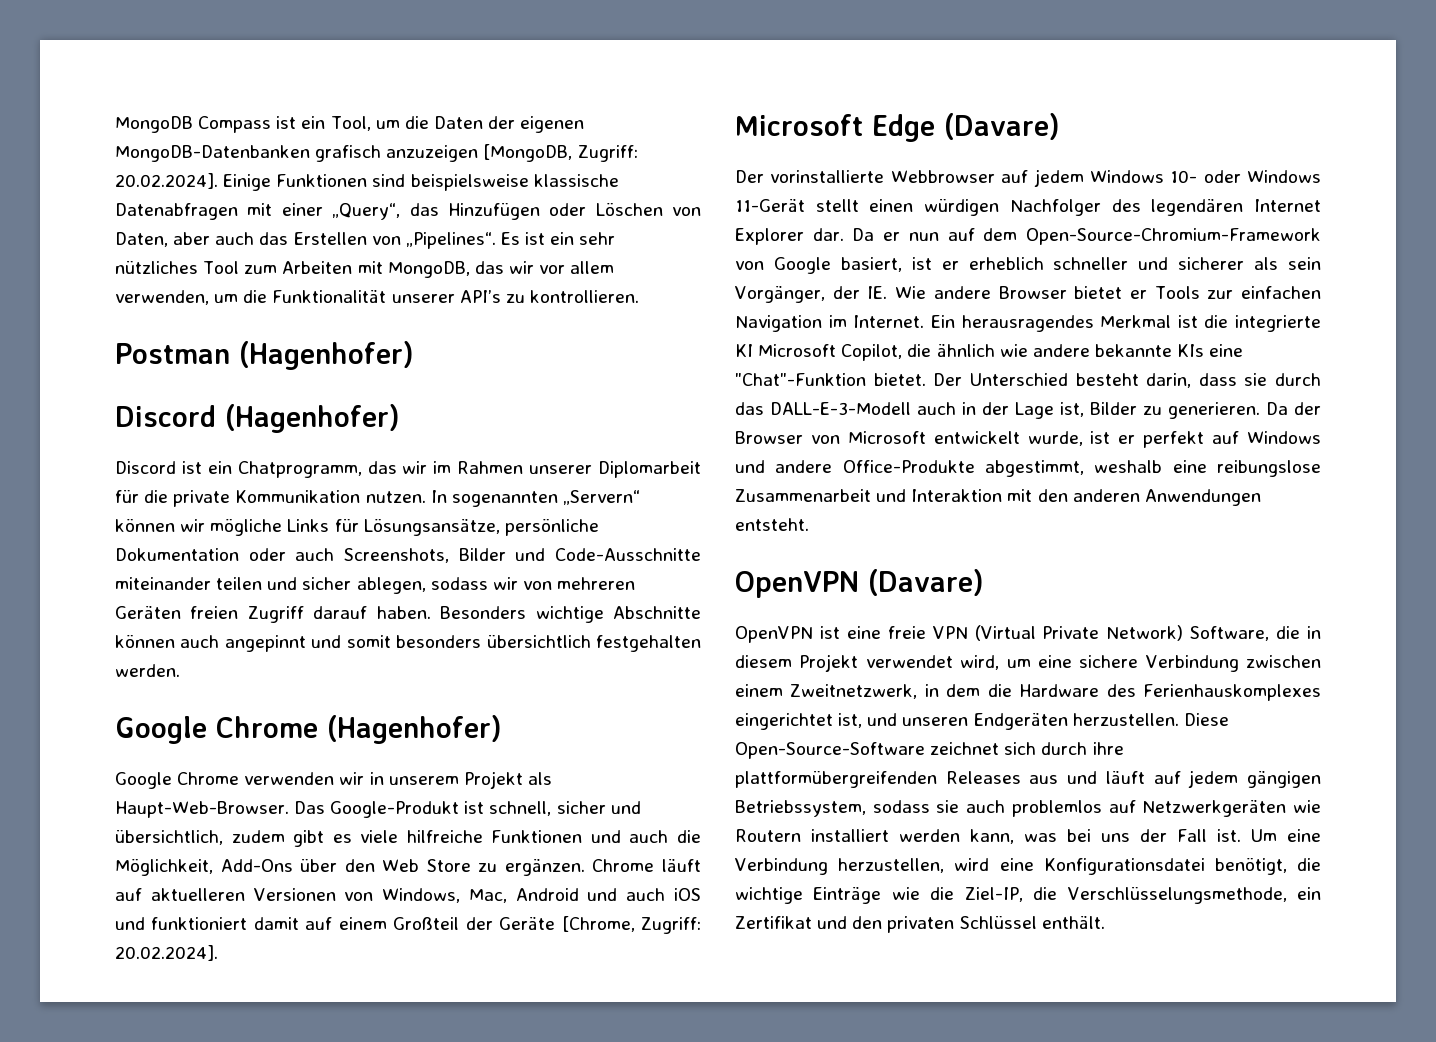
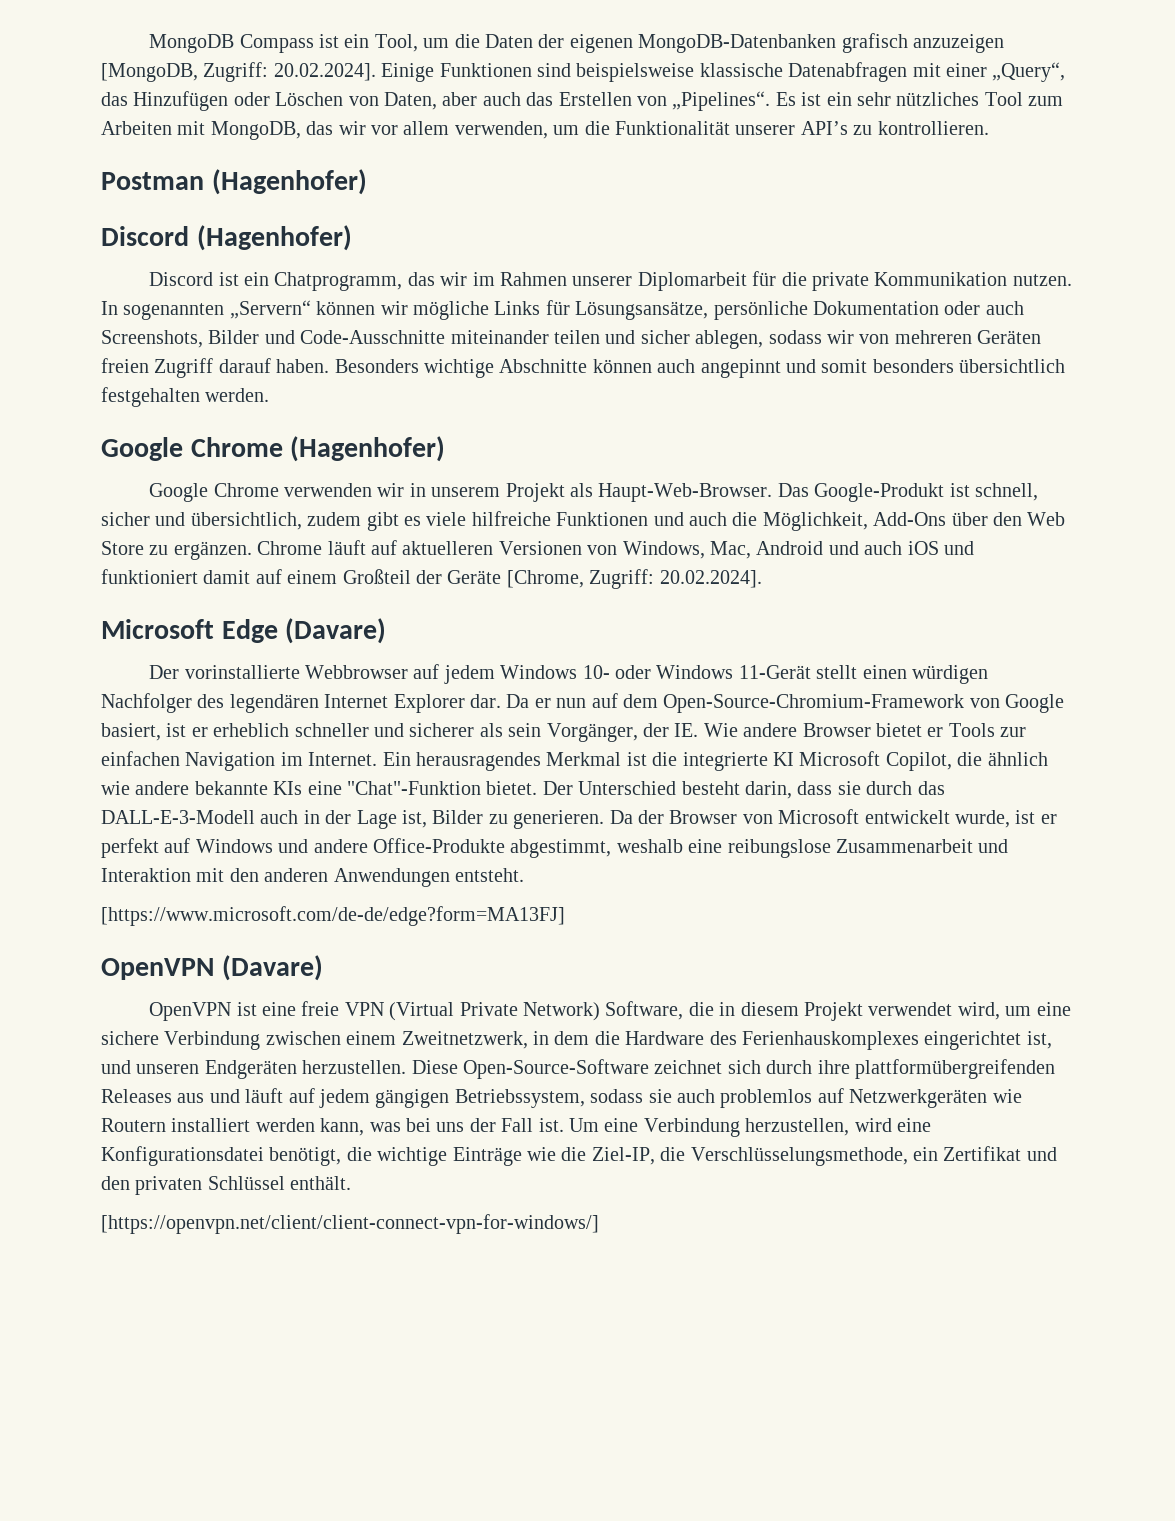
(809, 524) none -> [101,906,565,926] // [https://www.microsoft.com/de-de/edge?form=MA13FJ]
(1105, 922) none -> [101,1214,599,1234] // [https://openvpn.net/client/client-connect-vpn-for-windows/]

